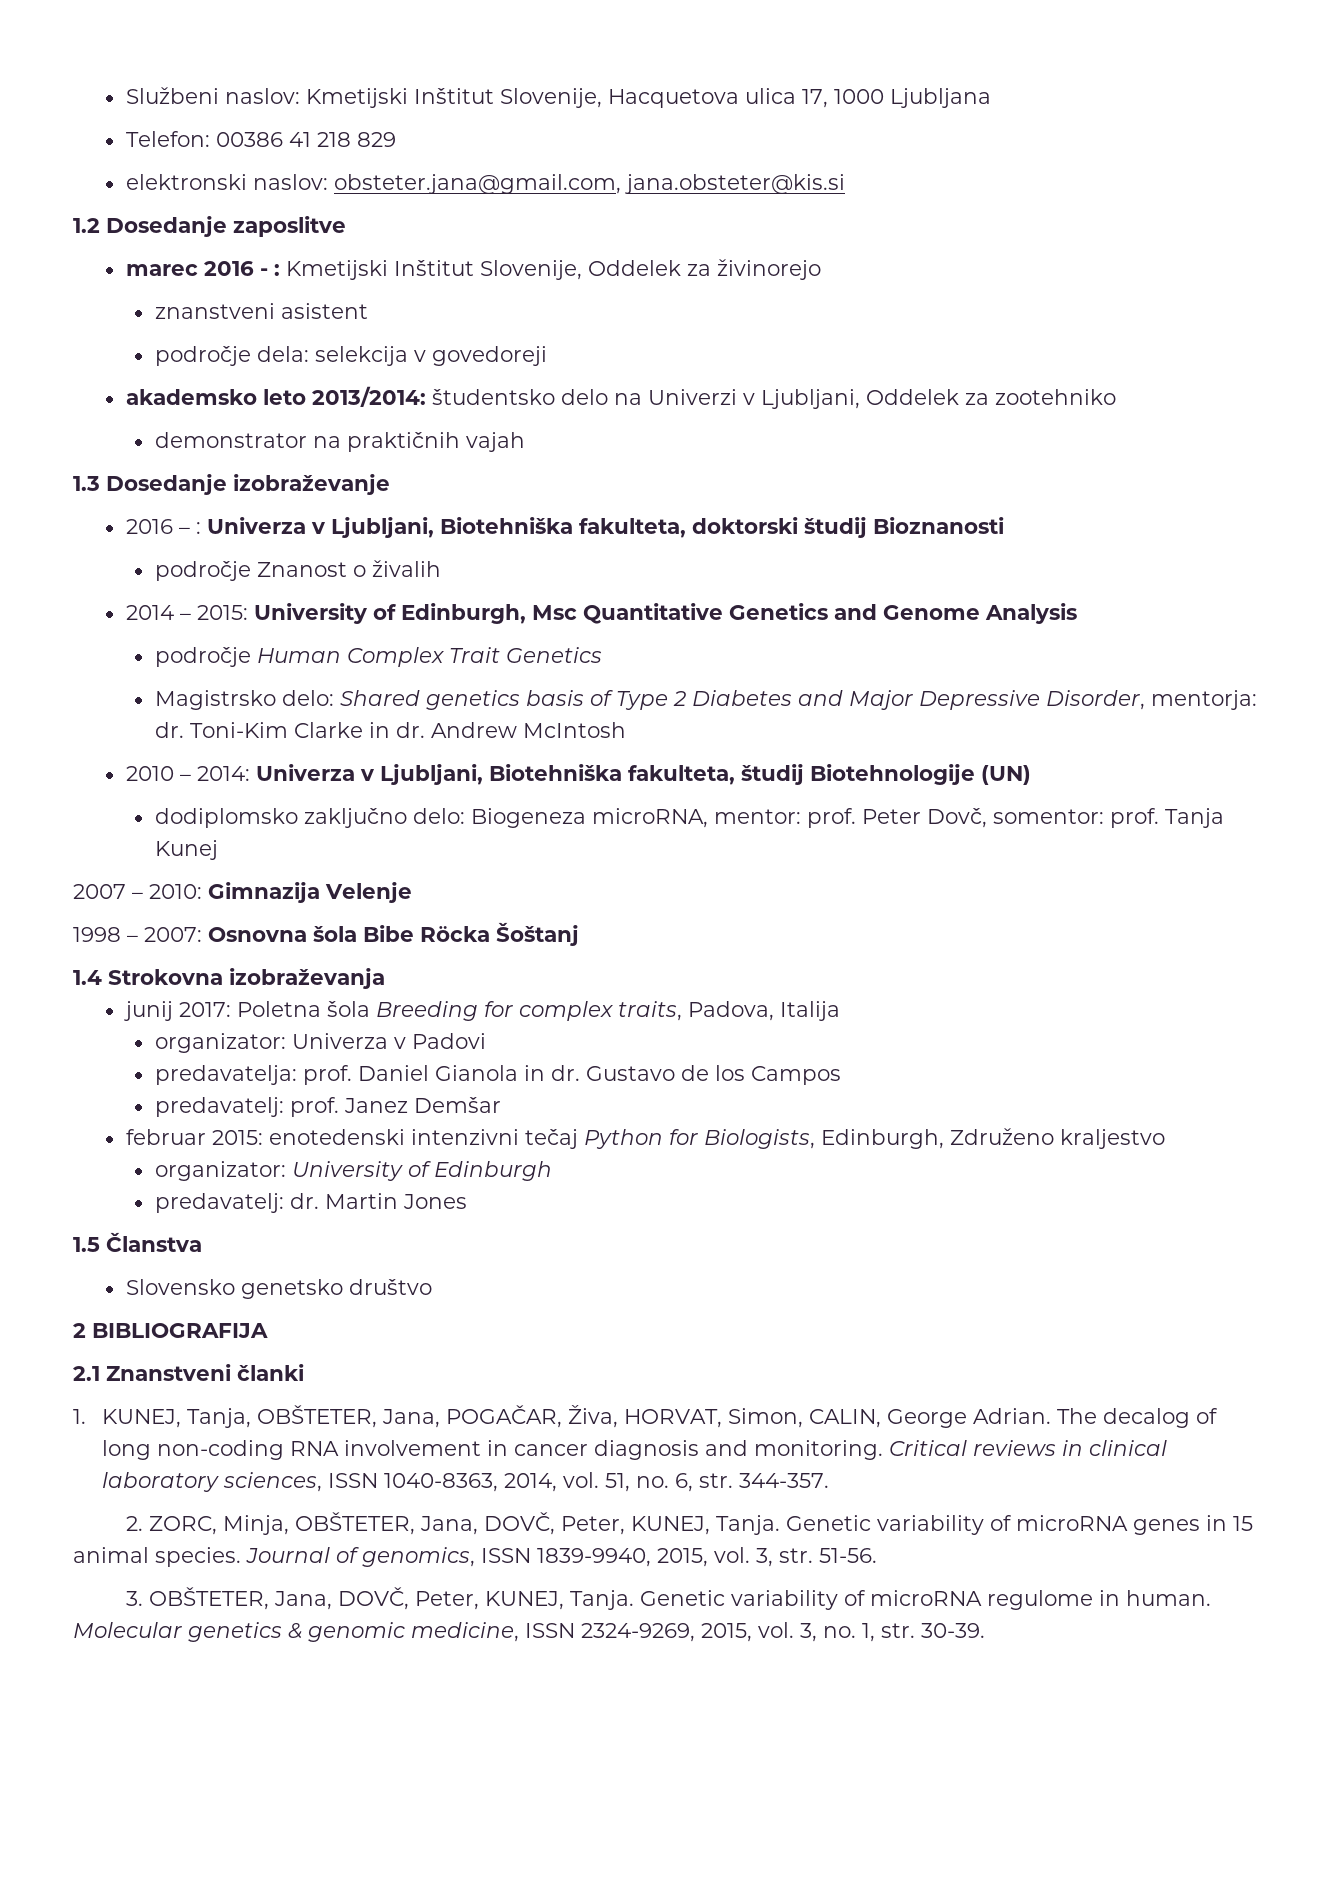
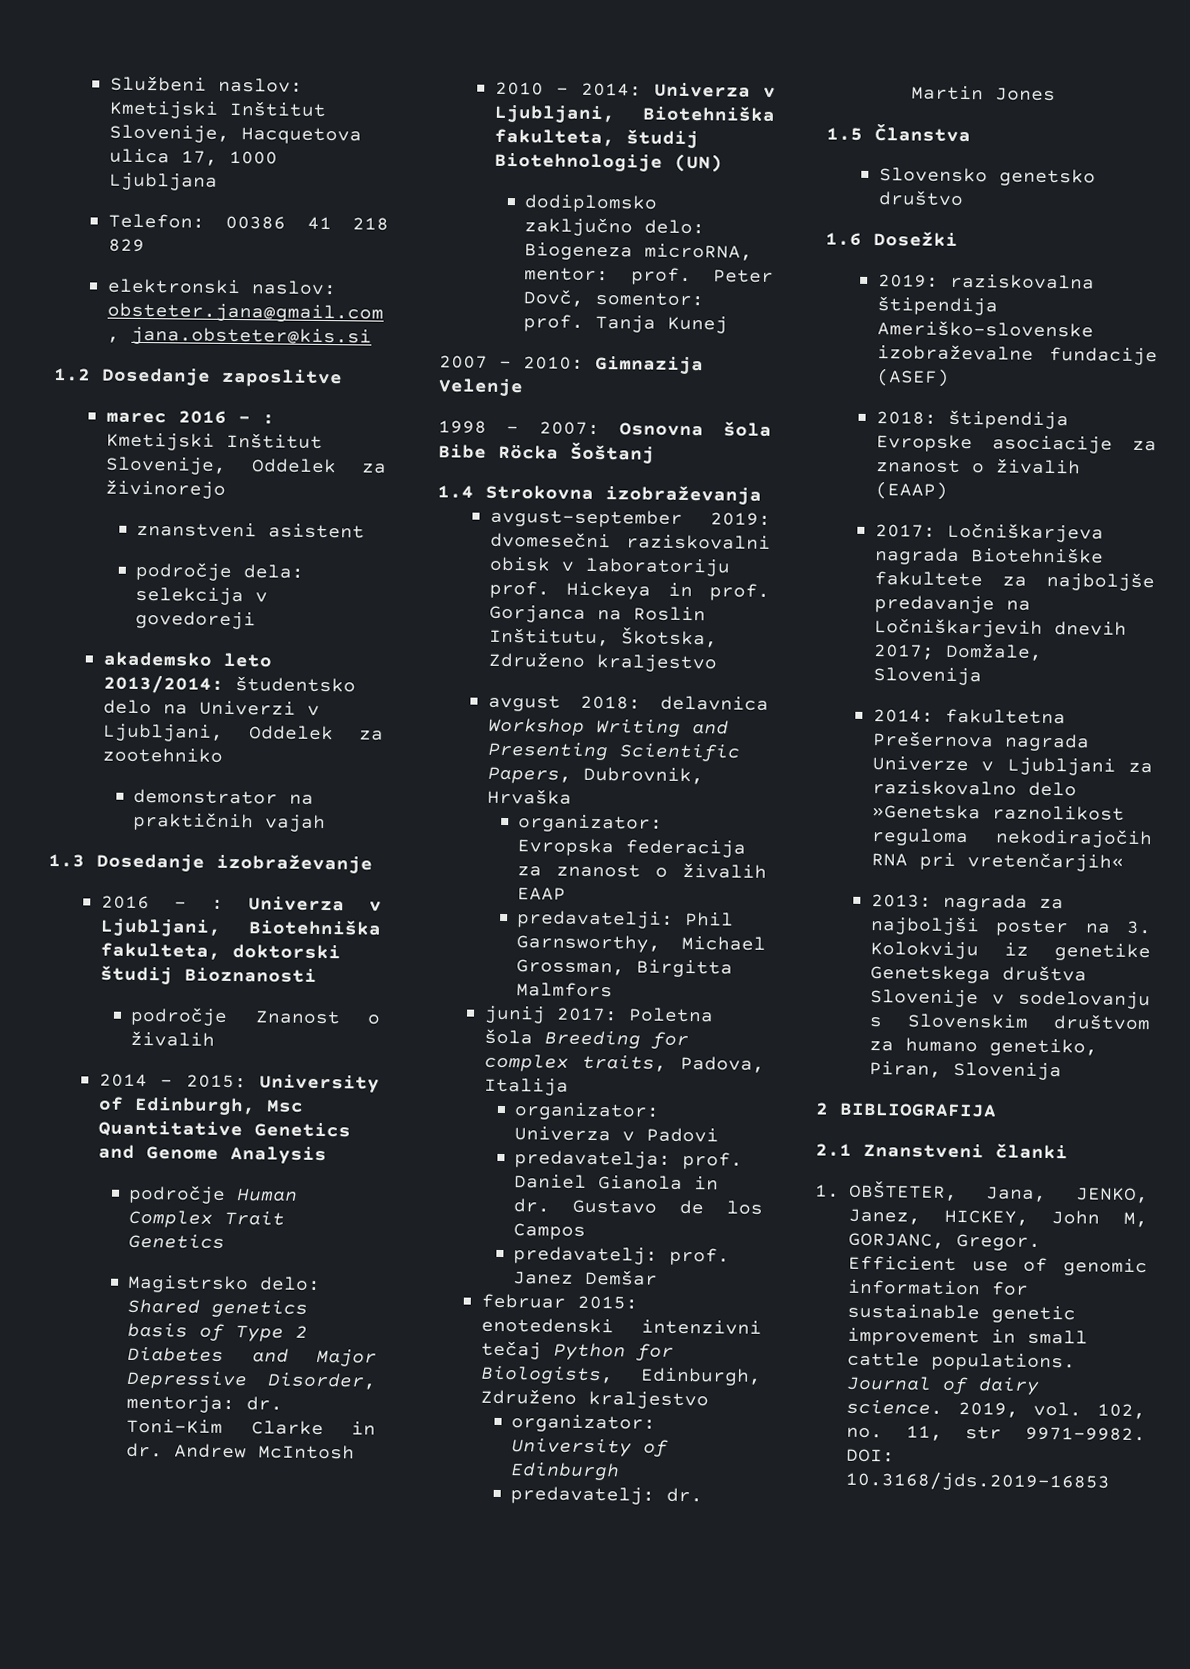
(385, 978) none -> [489,508,771,528] [489,531,771,550] [488,556,731,577] [488,580,770,601] [488,604,706,623] [488,627,718,648] [487,651,717,673] [487,694,769,712] [487,717,729,737] [486,741,740,762] [486,766,704,785] [486,788,572,805] [518,814,664,833] [517,838,747,858] [517,862,767,879] [517,887,567,901] [516,910,735,929] [516,934,766,953] [516,959,734,978] [516,982,614,998] // avgust-september 2019: dvomesečni raziskovalni obisk v laboratoriju prof. Hickeya in prof. Gorjanca na Roslin Inštitutu, Škotska, Združeno kraljestvo // avgust 2018: delavnica Workshop Writing and Presenting Scientific Papers, Dubrovnik, Hrvaška // organizator: Evropska federacija za znanost o živalih EAAP // predavatelji: Phil Garnsworthy, Michael Grossman, Birgitta Malmfors
(432, 1287) none -> [825,231,958,247] [877,273,1095,290] [876,296,998,316] [876,320,1094,338] [876,344,1158,366] [875,368,950,387] [875,409,1069,430] [875,434,1157,454] [875,458,1081,475] [874,481,948,500] [874,522,1104,543] [873,547,1104,565] [873,571,1155,592] [873,595,1031,614] [873,618,1127,638] [872,642,1043,661] [872,667,982,686] [872,708,1066,725] [871,731,1090,752] [871,756,1153,776] [871,780,1077,797] [871,804,1125,821] [870,828,1153,849] [870,852,1124,872] [870,893,1064,912] [869,916,1152,937] [869,941,1151,962] [869,965,1087,984] [869,989,1151,1010] [868,1013,1151,1031] [868,1037,1098,1057] [868,1061,1062,1081] // 1.6 Dosežki // 2019: raziskovalna štipendija Ameriško-slovenske izobraževalne fundacije (ASEF) // 2018: štipendija Evropske asociacije za znanost o živalih (EAAP) // 2017: Ločniškarjeva nagrada Biotehniške fakultete za najboljše predavanje na Ločniškarjevih dnevih 2017; Domžale, Slovenija // 2014: fakultetna Prešernova nagrada Univerze v Ljubljani za raziskovalno delo »Genetska raznolikost reguloma nekodirajočih RNA pri vretenčarjih« // 2013: nagrada za najboljši poster na 3. Kolokviju iz genetike Genetskega društva Slovenije v sodelovanju s Slovenskim društvom za humano genetiko, Piran, Slovenija
[102,1405,1219,1428] [102,1440,1168,1460] [102,1472,830,1492] [125,1512,1253,1535] [73,1547,877,1567] [125,1587,1211,1610] [73,1622,985,1642] KUNEJ, Tanja, OBŠTETER, Jana, POGAČAR, Živa, HORVAT, Simon, CALIN, George Adrian. The decalog of long non-coding RNA involvement in cancer diagnosis and monitoring. Critical reviews in clinical laboratory sciences, ISSN 1040-8363, 2014, vol. 51, no. 6, str. 344-357. // 2. ZORC, Minja, OBŠTETER, Jana, DOVČ, Peter, KUNEJ, Tanja. Genetic variability of microRNA genes in 15 animal species. Journal of genomics, ISSN 1839-9940, 2015, vol. 3, str. 51-56. // 3. OBŠTETER, Jana, DOVČ, Peter, KUNEJ, Tanja. Genetic variability of microRNA regulome in human. Molecular genetics & genomic medicine, ISSN 2324-9269, 2015, vol. 3, no. 1, str. 30-39. -> [847,1180,1149,1204] [847,1208,1148,1228] [847,1232,1041,1251] [847,1255,1148,1277] [846,1279,1029,1296] [846,1303,1076,1324] [846,1327,1088,1347] [846,1351,1076,1372] [845,1375,1040,1395] [845,1399,1146,1420] [845,1425,1146,1442] [845,1448,895,1463] [844,1470,1111,1492] OBŠTETER, Jana, JENKO, Janez, HICKEY, John M, GORJANC, Gregor. Efficient use of genomic information for sustainable genetic improvement in small cattle populations. Journal of dairy science. 2019, vol. 102, no. 11, str 9971-9982. DOI: 10.3168/jds.2019-16853

